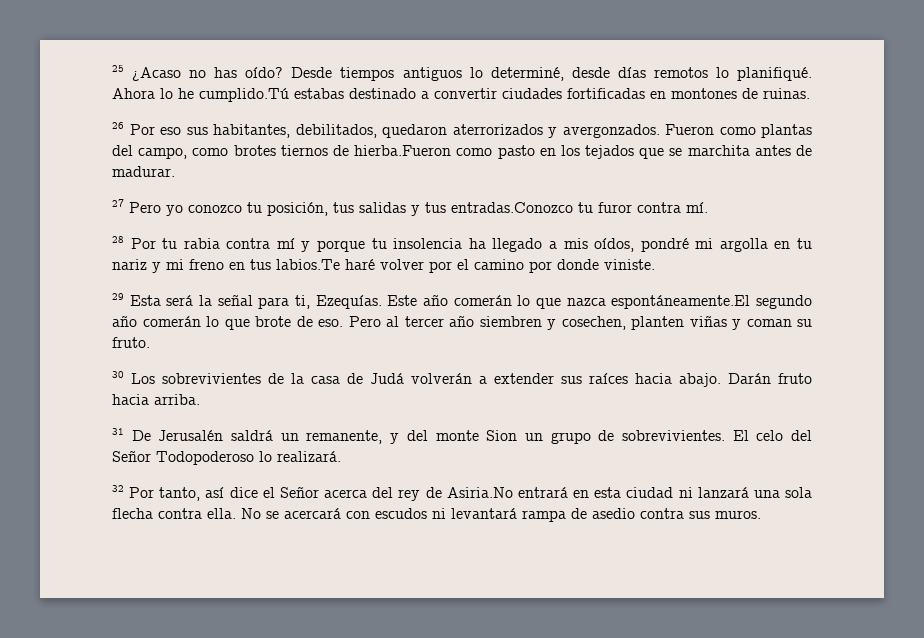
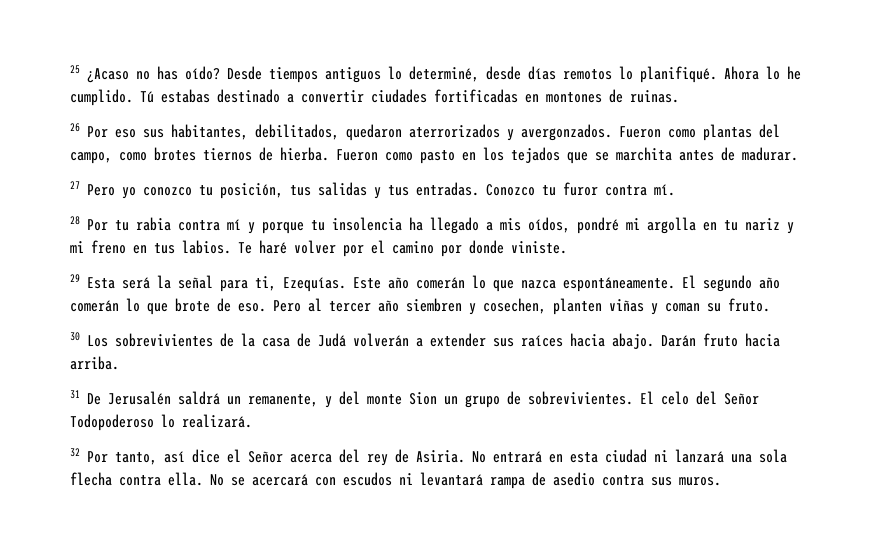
[199,88,289,102] cumplido.Tú -> [70,89,154,106] cumplido. Tú
[354,145,452,156] hierba.Fueron -> [280,147,378,161] hierba. Fueron
[451,202,573,213] entradas.Conozco -> [416,182,535,196] entradas. Conozco
[276,259,340,270] labios.Te -> [182,240,252,254] labios. Te
[611,295,751,309] espontáneamente.El -> [563,275,696,292] espontáneamente. El
[446,487,513,498] Asiria.No -> [416,450,486,463] Asiria. No

